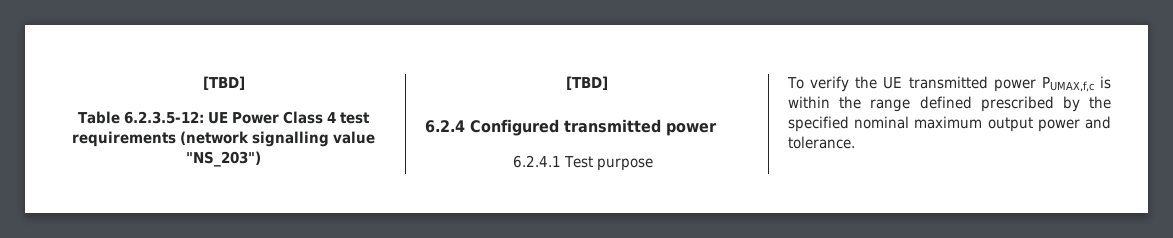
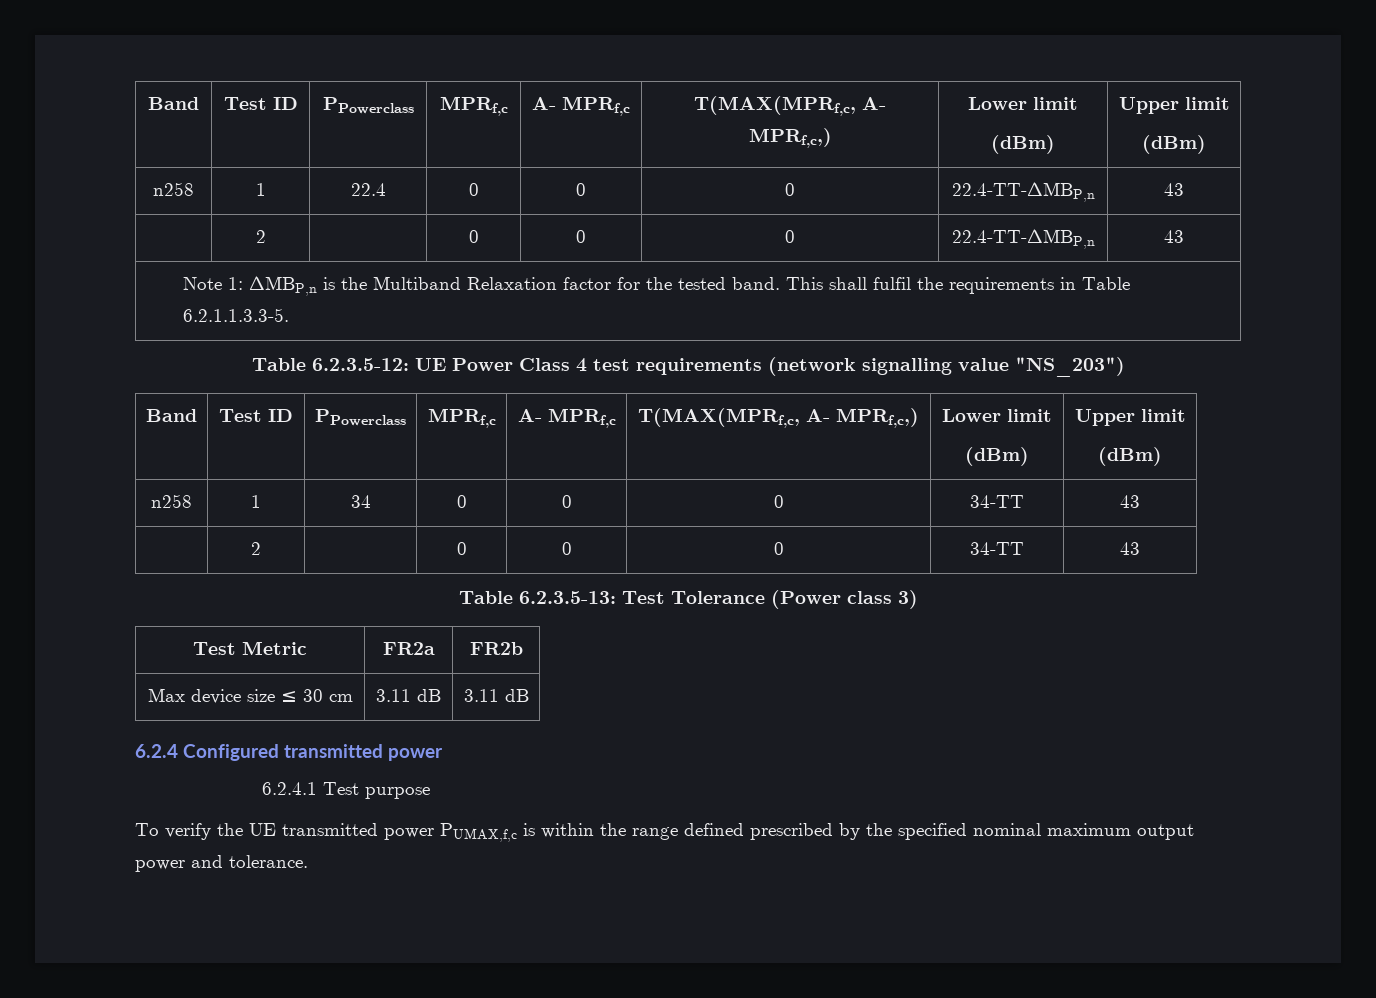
[202,76,245,90] [TBD] -> [148,97,199,110] [223,97,298,110] [322,97,414,114] [439,96,508,116] [532,96,630,116] [694,96,886,116] [748,128,832,148] [968,97,1078,110] [991,135,1055,154] [1118,97,1230,114] [1142,135,1206,154] [153,182,194,196] [255,183,266,196] [350,183,386,196] [468,183,479,196] [576,183,586,196] [785,183,795,196] [951,181,1095,202] [1164,183,1184,196] [255,230,266,243] [468,230,479,243] [576,230,586,243] [785,230,795,243] [951,228,1095,249] [1164,230,1184,243] [183,275,1131,296] [183,308,290,322] Band | Test ID | PPowerclass | MPRf,c | A- MPRf,c | T(MAX(MPRf,c, A- MPRf,c,) | Lower limit // (dBm) | Upper limit // (dBm) // n258 | 1 | 22.4 | 0 | 0 | 0 | 22.4-TT-ΔMBP,n | 43 // | 2 | | 0 | 0 | 0 | 22.4-TT-ΔMBP,n | 43 // Note 1: ΔMBP,n is the Multiband Relaxation factor for the tested band. This shall fulfil the requirements in Table 6.2.1.1.3.3-5.
[565,76,608,90] // [TBD] -> [146,409,197,422] [219,409,293,422] [315,409,406,426] [427,408,496,428] [517,408,616,428] [638,408,919,428] [942,409,1052,422] [965,447,1029,466] [1074,409,1186,426] [1098,447,1162,466] [151,494,192,508] [251,495,261,508] [350,495,371,508] [456,495,467,508] [561,495,572,508] [773,495,784,508] [970,495,1024,508] [1120,495,1140,508] [251,542,261,555] [456,542,467,555] [561,542,572,555] [773,542,784,555] [970,542,1024,555] [1120,542,1140,555] [458,590,918,609] [193,641,307,655] [382,642,435,655] [469,642,523,655] [147,688,353,704] [376,689,441,702] [463,689,529,702] // Band | Test ID | PPowerclass | MPRf,c | A- MPRf,c | T(MAX(MPRf,c, A- MPRf,c,) | Lower limit // (dBm) | Upper limit // (dBm) // n258 | 1 | 34 | 0 | 0 | 0 | 34-TT | 43 // | 2 | | 0 | 0 | 0 | 34-TT | 43 // Table 6.2.3.5-13: Test Tolerance (Power class 3) // Test Metric | FR2a | FR2b // Max device size ≤ 30 cm | 3.11 dB | 3.11 dB

